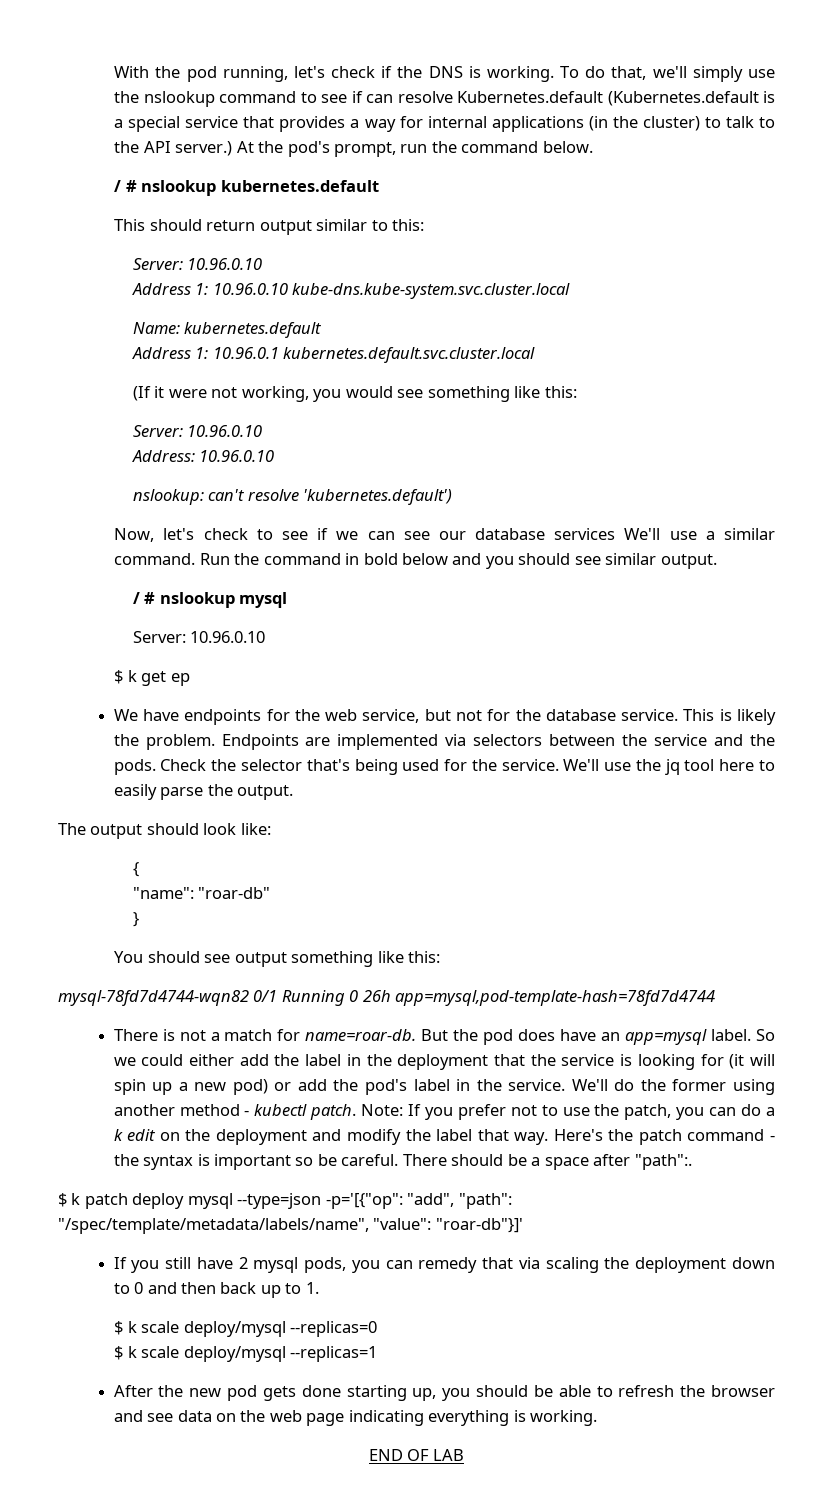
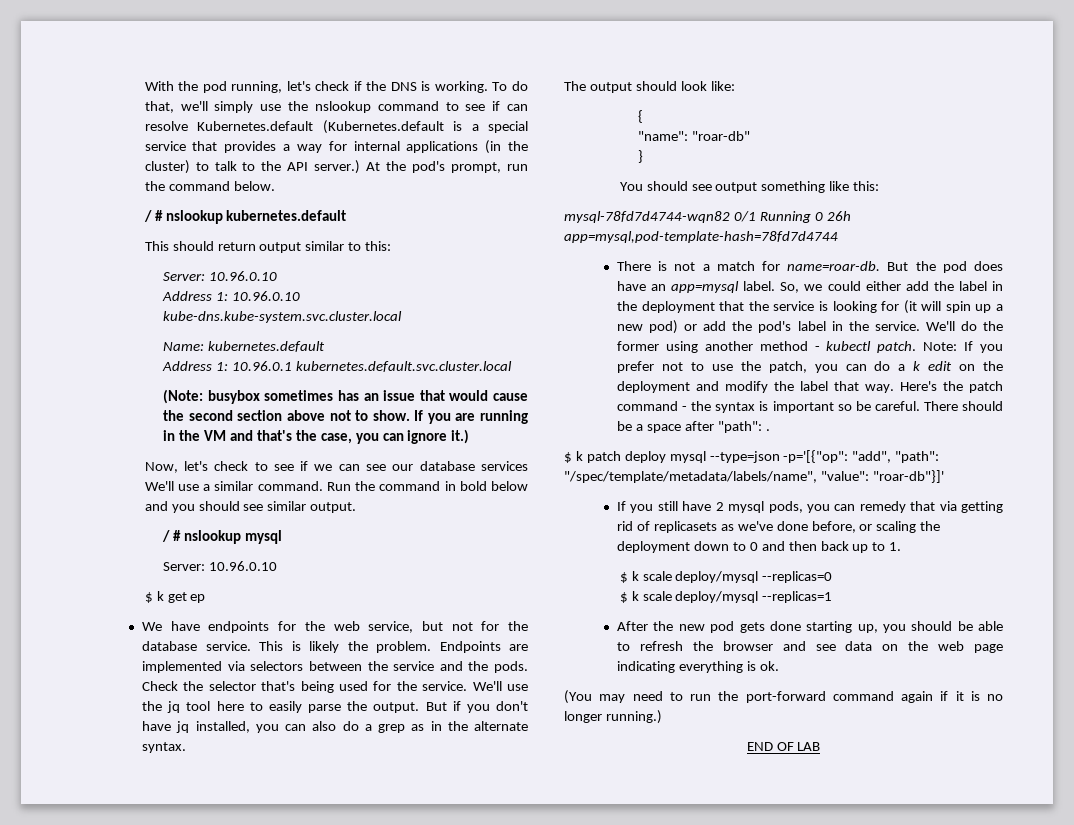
[132,386,577,402] [132,425,263,437] [131,450,275,462] [132,489,453,505] (If it were not working, you would see something like this: // Server: 10.96.0.10 // Address: 10.96.0.10 // nslookup: can't resolve 'kubernetes.default') -> [163,389,529,404] [163,410,528,424] [163,429,470,444] (Note: busybox sometimes has an issue that would cause the second section above not to show. If you are running in the VM and that's the case, you can ignore it.)
(293, 792) none -> [425,701,528,713] [142,721,528,733] [142,742,187,753] But if you don't have jq installed, you can also do a grep as in the alternate syntax.
[756,1029,775,1041] So -> [780,282,800,293] So,
[634,1154,692,1170] "path":. -> [717,421,770,433] "path": .
(540, 1263) none -> [961,501,1003,513] [617,521,873,533] getting rid of replicasets as we've done before, or
[530,1410,598,1426] working. -> [759,661,779,671] [564,690,1003,704] [564,710,662,724] ok. // (You may need to run the port-forward command again if it is no longer running.)

